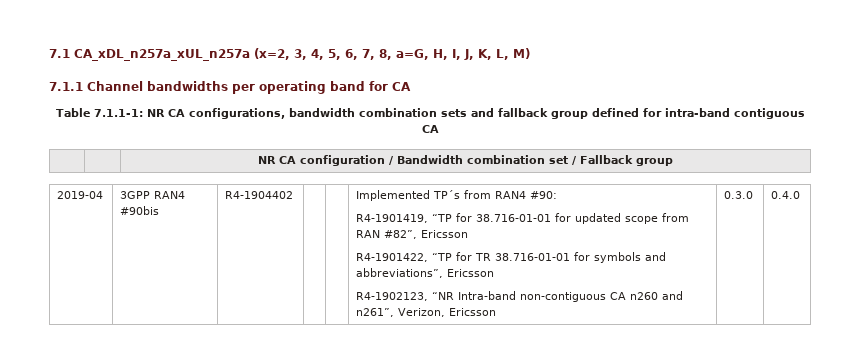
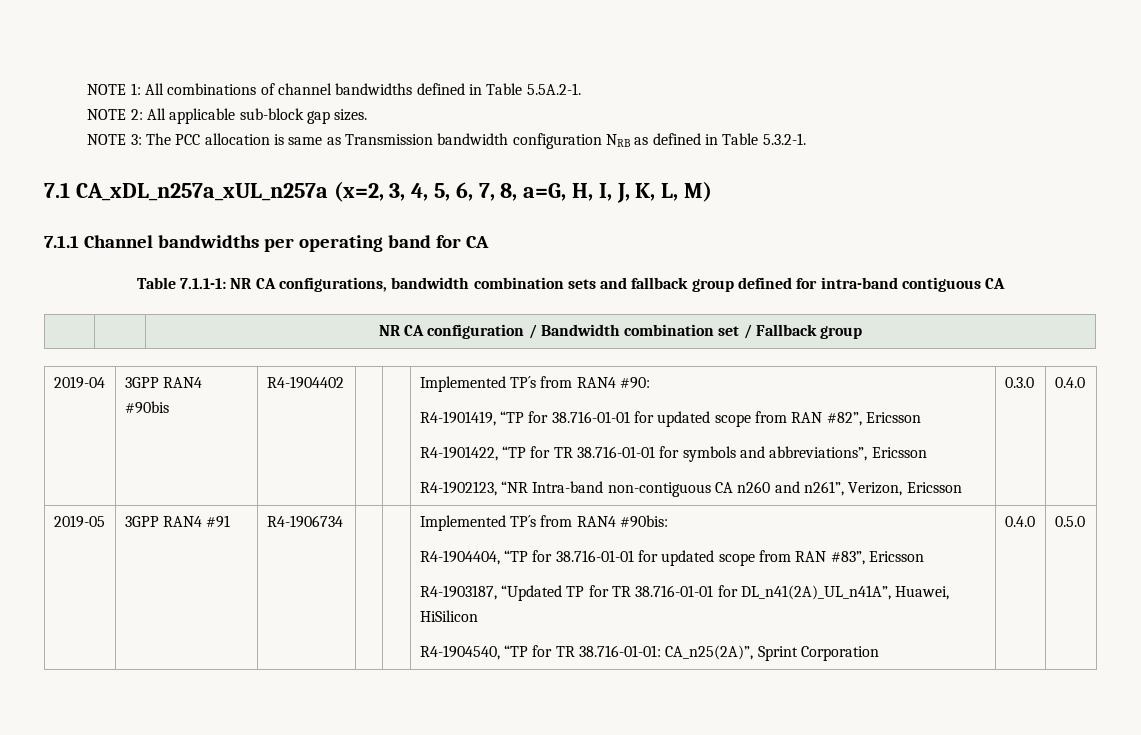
(49, 53) none -> [87,83,581,95] [87,108,368,124] [87,133,806,149] NOTE 1: All combinations of channel bandwidths defined in Table 5.5A.2-1. // NOTE 2: All applicable sub-block gap sizes. // NOTE 3: The PCC allocation is same as Transmission bandwidth configuration NRB as defined in Table 5.3.2-1. //
(801, 195) none -> [53,515,105,528] [124,515,231,528] [266,515,343,528] [419,515,668,531] [419,550,924,566] [419,585,950,601] [419,610,478,622] [419,645,879,661] [1004,516,1035,527] [1054,516,1085,527] // 2019-05 | 3GPP RAN4 #91 | R4-1906734 | | | Implemented TP´s from RAN4 #90bis: // R4-1904404, “TP for 38.716-01-01 for updated scope from RAN #83”, Ericsson // R4-1903187, “Updated TP for TR 38.716-01-01 for DL_n41(2A)_UL_n41A”, Huawei, HiSilicon // R4-1904540, “TP for TR 38.716-01-01: CA_n25(2A)”, Sprint Corporation | 0.4.0 | 0.5.0

